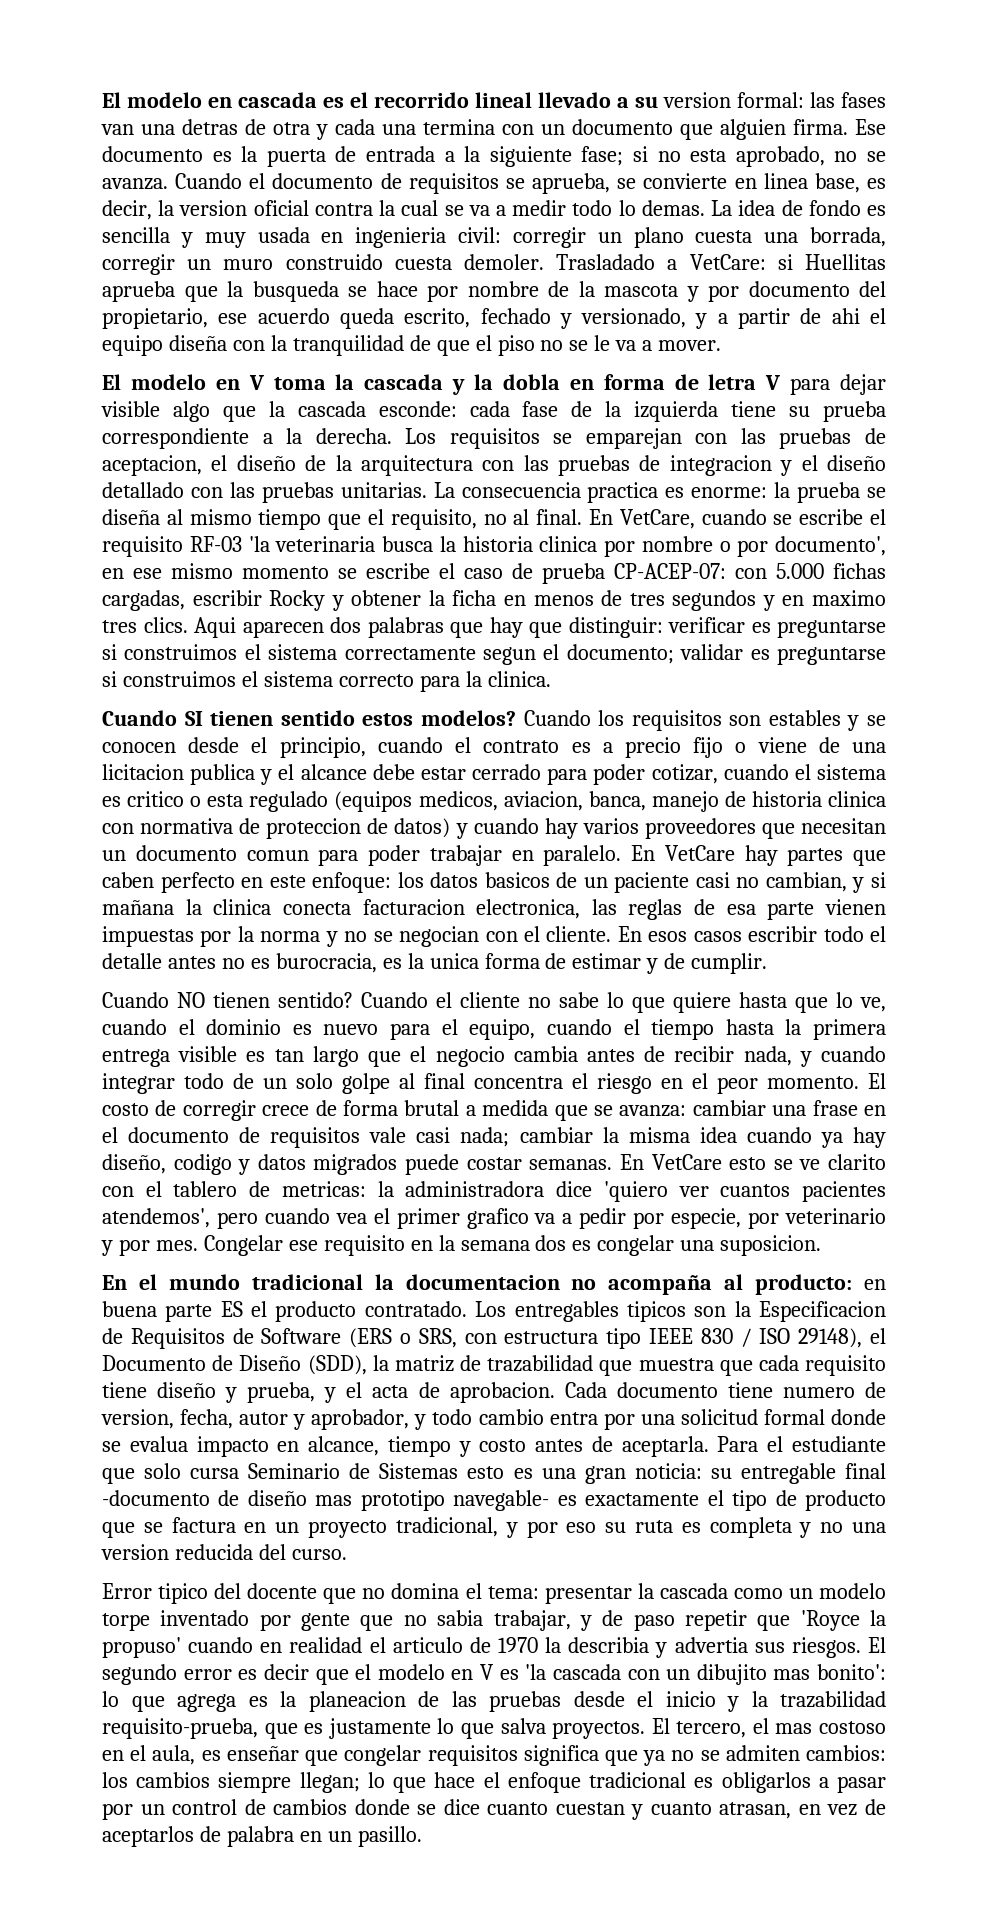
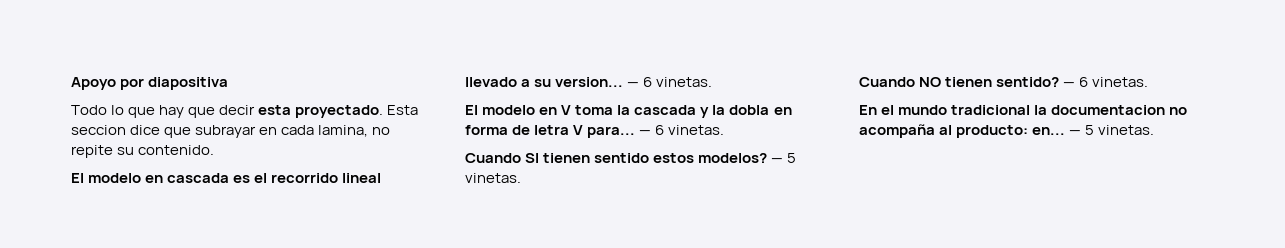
(102, 100) none -> [71,77,229,90] [71,105,419,118] [71,125,391,138] [71,145,215,158] Apoyo por diapositiva // Todo lo que hay que decir esta proyectado. Esta seccion dice que subrayar en cada lamina, no repite su contenido. //
[663,92,886,108] [101,119,886,140] [102,146,887,167] [102,173,887,194] [102,200,886,220] [102,227,887,248] [102,254,887,275] [102,281,886,302] [102,308,886,329] [102,335,722,356] version formal: las fases van una detras de otra y cada una termina con un documento que alguien firma. Ese documento es la puerta de entrada a la siguiente fase; si no esta aprobado, no se avanza. Cuando el documento de requisitos se aprueba, se convierte en linea base, es decir, la version oficial contra la cual se va a medir todo lo demas. La idea de fondo es sencilla y muy usada en ingenieria civil: corregir un plano cuesta una borrada, corregir un muro construido cuesta demoler. Trasladado a VetCare: si Huellitas aprueba que la busqueda se hace por nombre de la mascota y por documento del propietario, ese acuerdo queda escrito, fechado y versionado, y a partir de ahi el equipo diseña con la tranquilidad de que el piso no se le va a mover. -> [555,77,713,87] version... — 6 vinetas.
[790,374,886,395] [101,401,886,422] [102,428,886,449] [102,455,886,476] [102,482,886,503] [102,509,886,530] [102,536,886,557] [102,563,886,584] [102,590,886,611] [102,617,886,638] [102,644,886,665] [102,671,551,692] para dejar visible algo que la cascada esconde: cada fase de la izquierda tiene su prueba correspondiente a la derecha. Los requisitos se emparejan con las pruebas de aceptacion, el diseño de la arquitectura con las pruebas de integracion y el diseño detallado con las pruebas unitarias. La consecuencia practica es enorme: la prueba se diseña al mismo tiempo que el requisito, no al final. En VetCare, cuando se escribe el requisito RF-03 'la veterinaria busca la historia clinica por nombre o por documento', en ese mismo momento se escribe el caso de prueba CP-ACEP-07: con 5.000 fichas cargadas, escribir Rocky y obtener la ficha en menos de tres segundos y en maximo tres clics. Aqui aparecen dos palabras que hay que distinguir: verificar es preguntarse si construimos el sistema correctamente segun el documento; validar es preguntarse si construimos el sistema correcto para la clinica. -> [587,125,725,138] para... — 6 vinetas.
[523,710,887,731] [102,737,886,758] [102,764,886,785] [102,791,887,812] [102,818,886,839] [102,845,886,866] [102,872,886,893] [102,899,886,920] [102,926,886,947] [102,953,768,974] [102,992,886,1013] [102,1019,887,1040] [102,1046,886,1067] [102,1073,886,1094] [102,1100,886,1121] [102,1127,887,1148] [102,1154,887,1175] [102,1181,887,1202] [102,1208,886,1229] [101,1235,822,1256] Cuando los requisitos son estables y se conocen desde el principio, cuando el contrato es a precio fijo o viene de una licitacion publica y el alcance debe estar cerrado para poder cotizar, cuando el sistema es critico o esta regulado (equipos medicos, aviacion, banca, manejo de historia clinica con normativa de proteccion de datos) y cuando hay varios proveedores que necesitan un documento comun para poder trabajar en paralelo. En VetCare hay partes que caben perfecto en este enfoque: los datos basicos de un paciente casi no cambian, y si mañana la clinica conecta facturacion electronica, las reglas de esa parte vienen impuestas por la norma y no se negocian con el cliente. En esos casos escribir todo el detalle antes no es burocracia, es la unica forma de estimar y de cumplir. // Cuando NO tienen sentido? Cuando el cliente no sabe lo que quiere hasta que lo ve, cuando el dominio es nuevo para el equipo, cuando el tiempo hasta la primera entrega visible es tan largo que el negocio cambia antes de recibir nada, y cuando integrar todo de un solo golpe al final concentra el riesgo en el peor momento. El costo de corregir crece de forma brutal a medida que se avanza: cambiar una frase en el documento de requisitos vale casi nada; cambiar la misma idea cuando ya hay diseño, codigo y datos migrados puede costar semanas. En VetCare esto se ve clarito con el tablero de metricas: la administradora dice 'quiero ver cuantos pacientes atendemos', pero cuando vea el primer grafico va a pedir por especie, por veterinario y por mes. Congelar ese requisito en la semana dos es congelar una suposicion. -> [771,153,797,163] [465,173,521,183] [859,77,1149,87] — 5 vinetas. // Cuando NO tienen sentido? — 6 vinetas.
[863,1279,886,1290] [102,1301,886,1322] [102,1328,886,1349] [102,1355,886,1376] [102,1382,887,1403] [101,1409,887,1430] [102,1436,886,1457] [102,1463,887,1484] [102,1490,886,1511] [102,1517,886,1538] [101,1544,347,1560] [102,1583,886,1604] [102,1610,886,1631] [102,1637,886,1658] [102,1664,886,1685] [102,1691,886,1712] [102,1718,887,1739] [102,1745,886,1766] [102,1772,887,1793] [102,1799,886,1820] [102,1826,422,1847] en buena parte ES el producto contratado. Los entregables tipicos son la Especificacion de Requisitos de Software (ERS o SRS, con estructura tipo IEEE 830 / ISO 29148), el Documento de Diseño (SDD), la matriz de trazabilidad que muestra que cada requisito tiene diseño y prueba, y el acta de aprobacion. Cada documento tiene numero de version, fecha, autor y aprobador, y todo cambio entra por una solicitud formal donde se evalua impacto en alcance, tiempo y costo antes de aceptarla. Para el estudiante que solo cursa Seminario de Sistemas esto es una gran noticia: su entregable final -documento de diseño mas prototipo navegable- es exactamente el tipo de producto que se factura en un proyecto tradicional, y por eso su ruta es completa y no una version reducida del curso. // Error tipico del docente que no domina el tema: presentar la cascada como un modelo torpe inventado por gente que no sabia trabajar, y de paso repetir que 'Royce la propuso' cuando en realidad el articulo de 1970 la describia y advertia sus riesgos. El segundo error es decir que el modelo en V es 'la cascada con un dibujito mas bonito': lo que agrega es la planeacion de las pruebas desde el inicio y la trazabilidad requisito-prueba, que es justamente lo que salva proyectos. El tercero, el mas costoso en el aula, es enseñar que congelar requisitos significa que ya no se admiten cambios: los cambios siempre llegan; lo que hace el enfoque tradicional es obligarlos a pasar por un control de cambios donde se dice cuanto cuestan y cuanto atrasan, en vez de aceptarlos de palabra en un pasillo. -> [1032,125,1155,135] en... — 5 vinetas.

